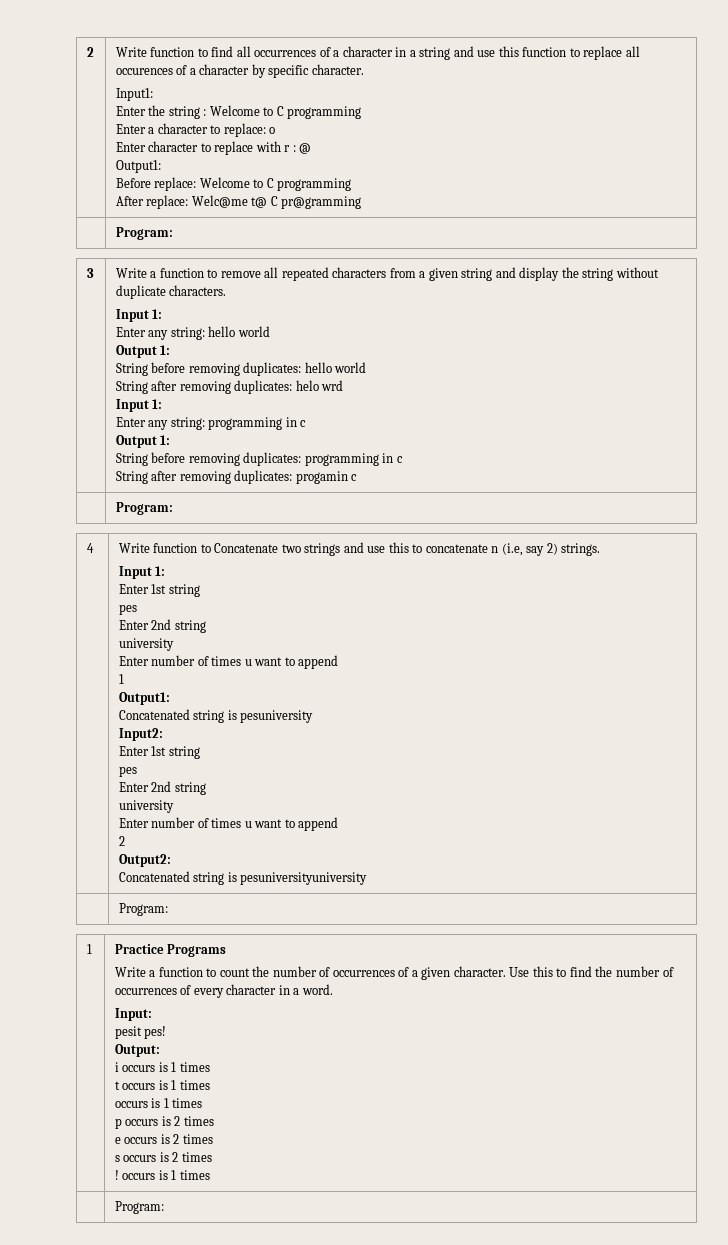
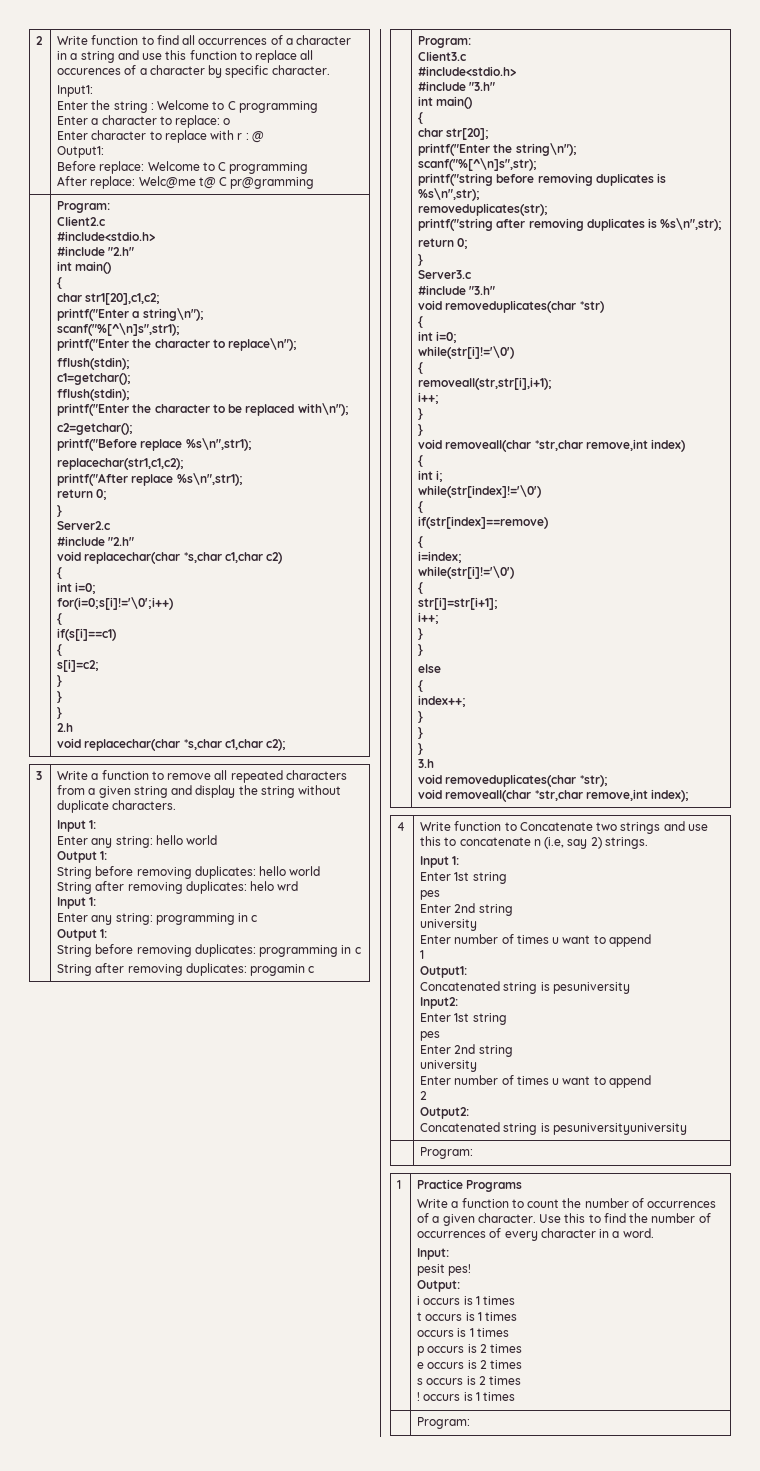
(173, 233) none -> [57,216,106,226] [57,231,156,241] [57,246,135,256] [57,261,112,274] [57,277,63,289] [57,293,161,305] [57,308,204,321] [57,323,181,336] [57,338,298,351] [57,357,131,370] [57,373,132,385] [57,388,131,401] [57,403,349,416] [57,423,134,435] [57,438,252,451] [57,458,185,470] [57,473,243,486] [57,489,108,500] [57,505,63,517] [57,521,111,530] [57,536,135,546] [57,551,283,564] [57,567,63,579] [57,582,97,594] [57,597,174,610] [57,613,63,625] [57,628,117,641] [57,644,63,656] [57,659,100,672] [57,675,63,687] [57,691,63,703] [57,707,63,719] [57,723,74,732] [57,738,287,751] // Client2.c // #include<stdio.h> // #include "2.h" // int main() // { // char str1[20],c1,c2; // printf("Enter a string\n"); // scanf("%[^\n]s",str1); // printf("Enter the character to replace\n"); // fflush(stdin); // c1=getchar(); // fflush(stdin); // printf("Enter the character to be replaced with\n"); // c2=getchar(); // printf("Before replace %s\n",str1); // replacechar(str1,c1,c2); // printf("After replace %s\n",str1); // return 0; // } // Server2.c // #include "2.h" // void replacechar(char *s,char c1,char c2) // { // int i=0; // for(i=0;s[i]!='\0';i++) // { // if(s[i]==c1) // { // s[i]=c2; // } // } // } // 2.h // void replacechar(char *s,char c1,char c2);
(173, 508) none -> [418,51,467,61] [418,66,517,76] [418,81,496,91] [418,96,473,109] [418,112,424,124] [418,128,490,140] [418,143,577,156] [418,158,538,171] [418,173,667,186] [418,188,481,201] [418,203,549,216] [418,218,723,231] [418,238,469,249] [418,254,424,266] [418,270,472,279] [418,285,496,295] [418,300,604,313] [418,316,424,328] [418,331,458,343] [418,346,515,359] [418,362,424,374] [418,377,553,390] [418,392,440,404] [418,408,424,420] [418,424,424,436] [418,439,686,452] [418,455,424,467] [418,470,444,482] [418,485,542,498] [418,501,424,513] [418,516,549,529] [418,536,424,548] [418,551,463,563] [418,566,515,579] [418,582,424,594] [418,597,499,610] [418,612,440,624] [418,628,424,640] [418,644,424,656] [418,664,442,673] [418,680,424,692] [418,695,467,707] [418,711,424,723] [418,727,424,739] [418,743,424,755] [418,759,435,768] [418,774,608,787] [418,789,690,802] // Client3.c // #include<stdio.h> // #include "3.h" // int main() // { // char str[20]; // printf("Enter the string\n"); // scanf("%[^\n]s",str); // printf("string before removing duplicates is %s\n",str); // removeduplicates(str); // printf("string after removing duplicates is %s\n",str); // return 0; // } // Server3.c // #include "3.h" // void removeduplicates(char *str) // { // int i=0; // while(str[i]!='\0') // { // removeall(str,str[i],i+1); // i++; // } // } // void removeall(char *str,char remove,int index) // { // int i; // while(str[index]!='\0') // { // if(str[index]==remove) // { // i=index; // while(str[i]!='\0') // { // str[i]=str[i+1]; // i++; // } // } // else // { // index++; // } // } // } // 3.h // void removeduplicates(char *str); // void removeall(char *str,char remove,int index);

